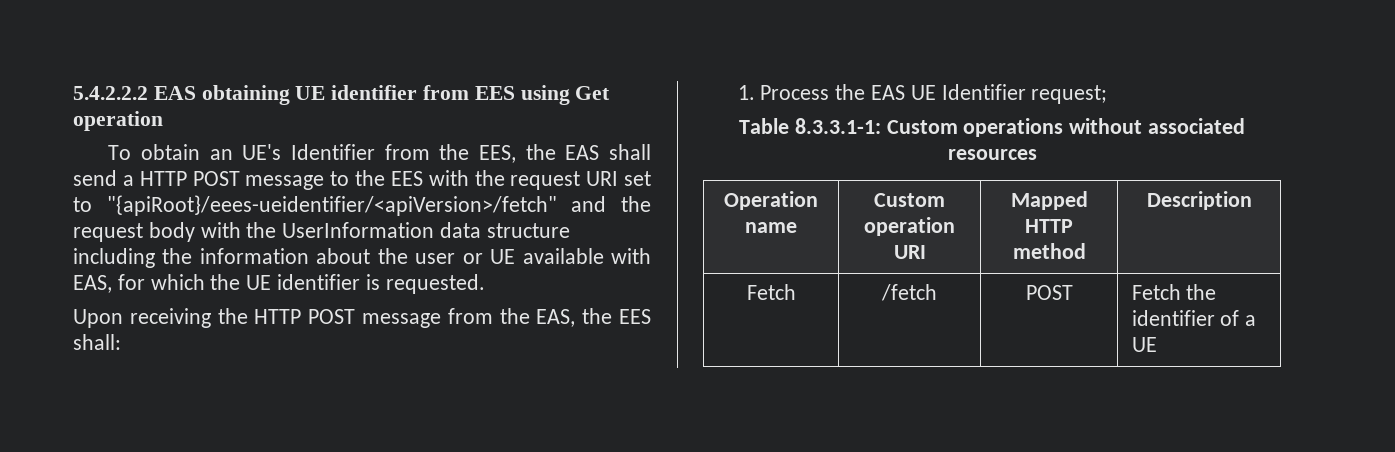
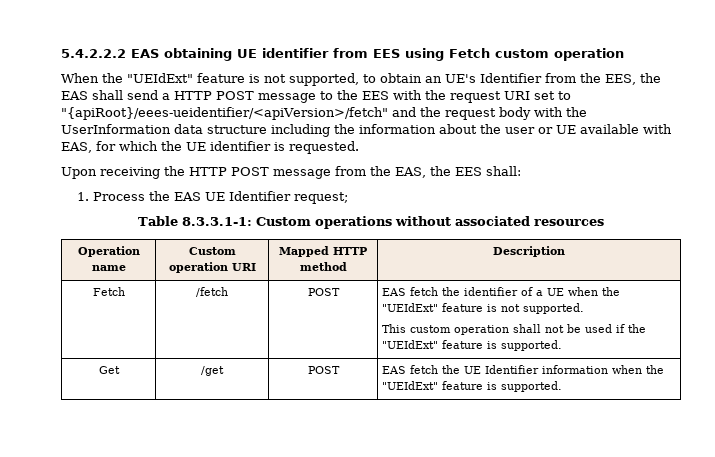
[575,86,611,100] Get -> [449,48,549,58] Fetch custom
[108,145,132,160] To -> [61,73,376,86] When the "UEIdExt" feature is not supported, to
[1131,284,1181,300] Fetch -> [382,287,439,296] EAS fetch
(1157, 344) none -> [568,287,621,296] [382,303,585,314] [382,324,647,335] [382,340,563,351] [98,366,120,374] [201,366,224,376] [307,366,340,374] [382,365,665,374] [382,381,563,392] when the "UEIdExt" feature is not supported. // This custom operation shall not be used if the "UEIdExt" feature is supported. // Get | /get | POST | EAS fetch the UE Identifier information when the "UEIdExt" feature is supported.

